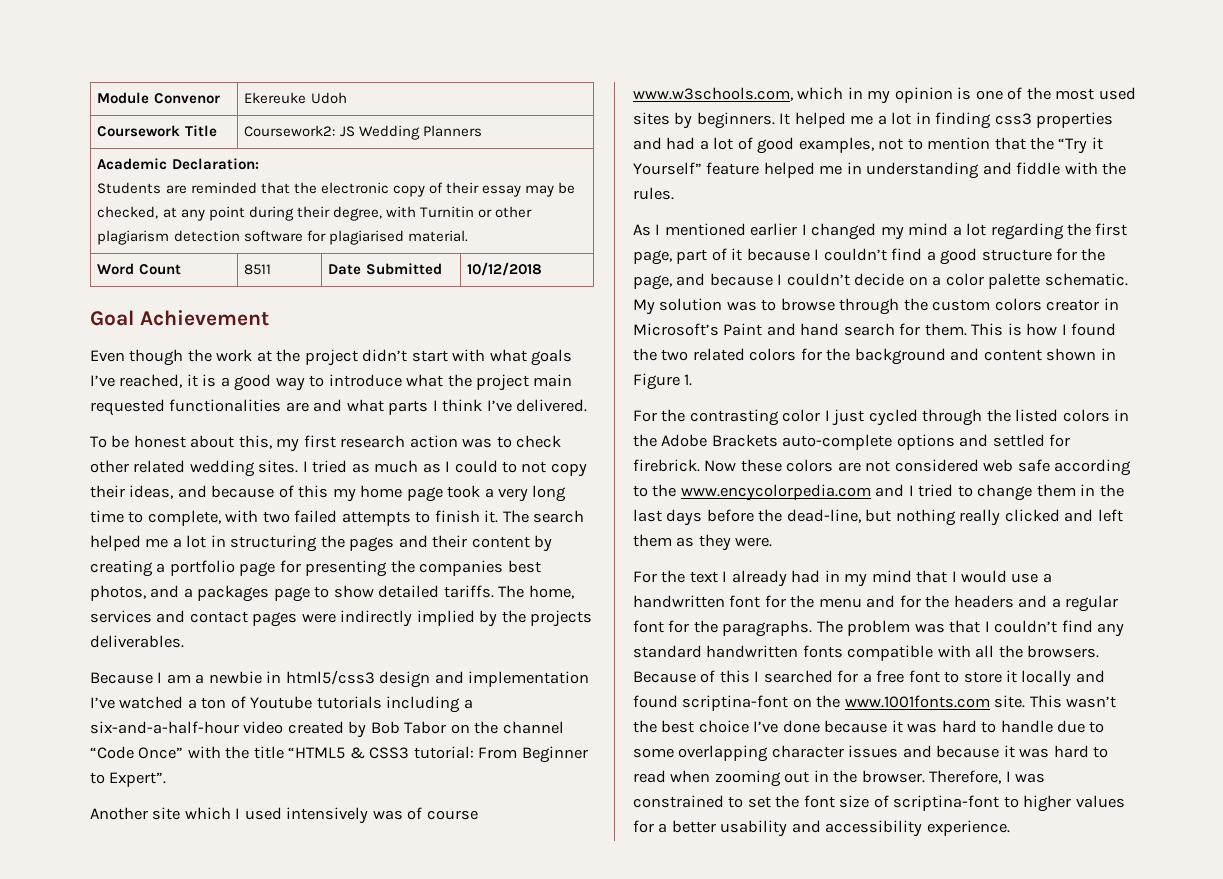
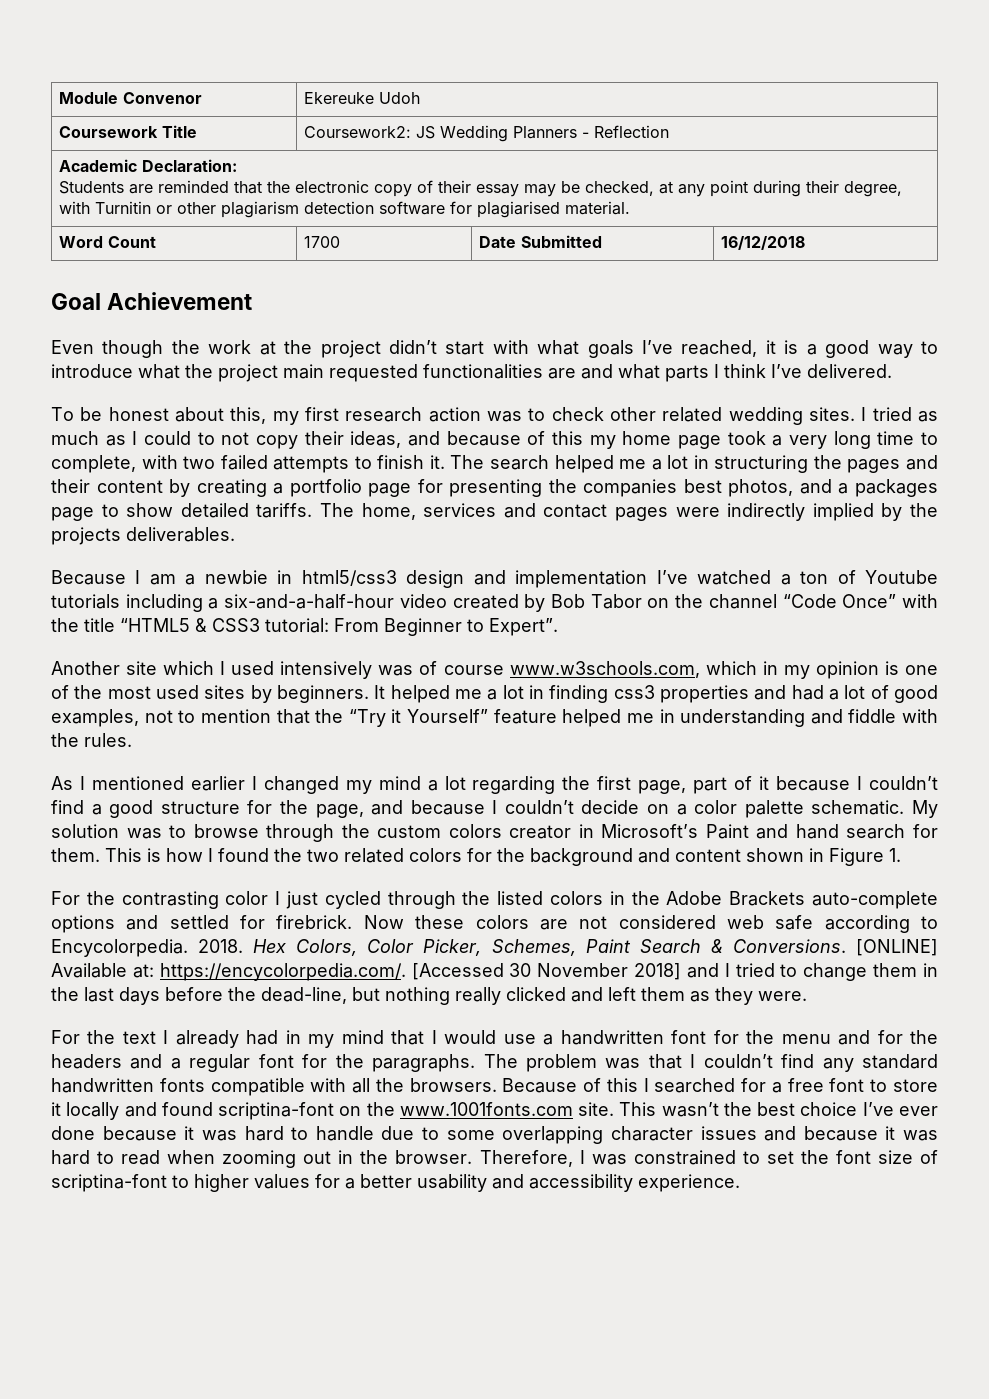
(482, 131) none -> [581,125,669,138] - Reflection
[244,264,272,275] 8511 -> [303,236,340,248] 1700
[467,262,543,276] 10/12/2018 -> [720,236,805,250] 16/12/2018
[652,484,871,501] the www.encycolorpedia.com -> [51,939,939,957] [51,963,682,981] Encycolorpedia. 2018. Hex Colors, Color Picker, Schemes, Paint Search & Conversions. [ONLINE] Available at: https://encycolorpedia.com/. [Accessed 30 November 2018]
(779, 727) none -> [898,1106,938,1116] ever

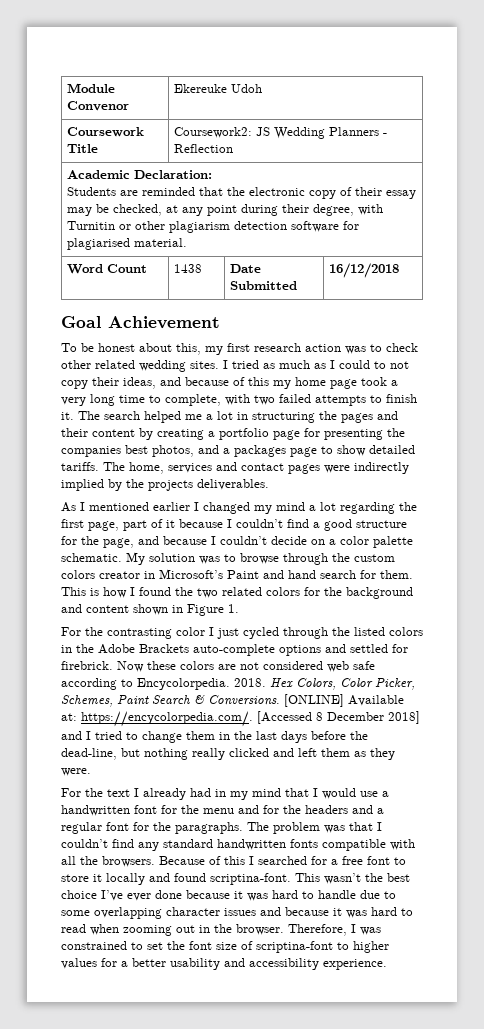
[303,236,340,248] 1700 -> [174,264,203,273] 1438
[51,340,939,358] [51,364,892,382] // Even though the work at the project didn’t start with what goals I’ve reached, it is a good way to introduce what the project main requested functionalities are and what parts I think I’ve delivered. -> (220, 322) none
[51,570,939,588] [51,594,938,612] [51,618,558,636] [51,661,939,679] [51,685,939,703] [51,709,938,727] [51,733,132,747] // Because I am a newbie in html5/css3 design and implementation I’ve watched a ton of Youtube tutorials including a six-and-a-half-hour video created by Bob Tabor on the channel “Code Once” with the title “HTML5 & CSS3 tutorial: From Beginner to Expert”. // Another site which I used intensively was of course www.w3schools.com, which in my opinion is one of the most used sites by beginners. It helped me a lot in finding css3 properties and had a lot of good examples, not to mention that the “Try it Yourself” feature helped me in understanding and fiddle with the rules. -> (269, 484) none
[509,963,629,977] 30 November -> [316,712,384,721] 8 December
[218,1102,615,1120] scriptina-font on the www.1001fonts.com site. -> [210,873,291,885] scriptina-font.

